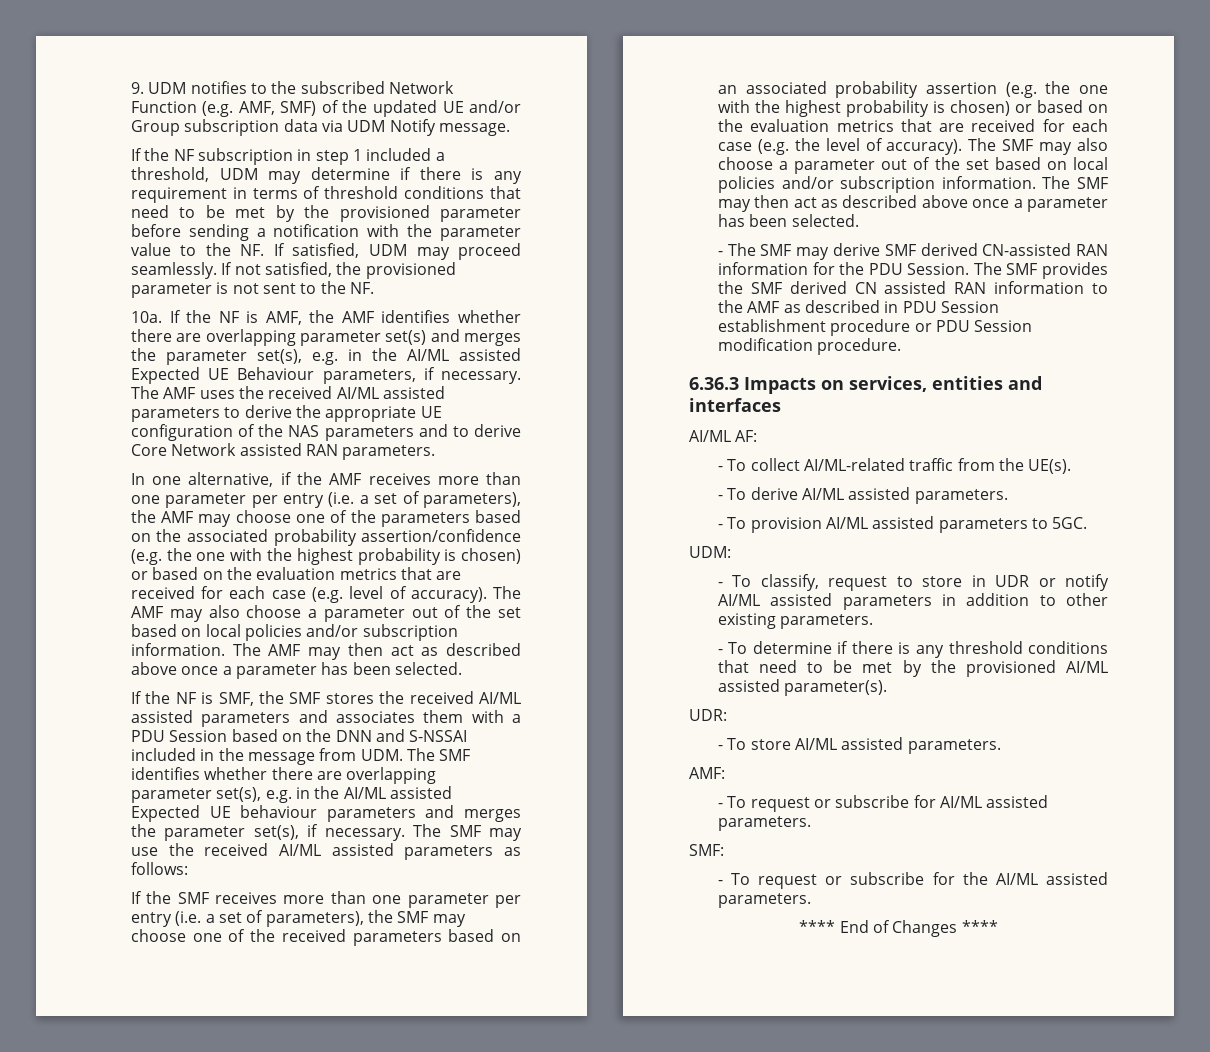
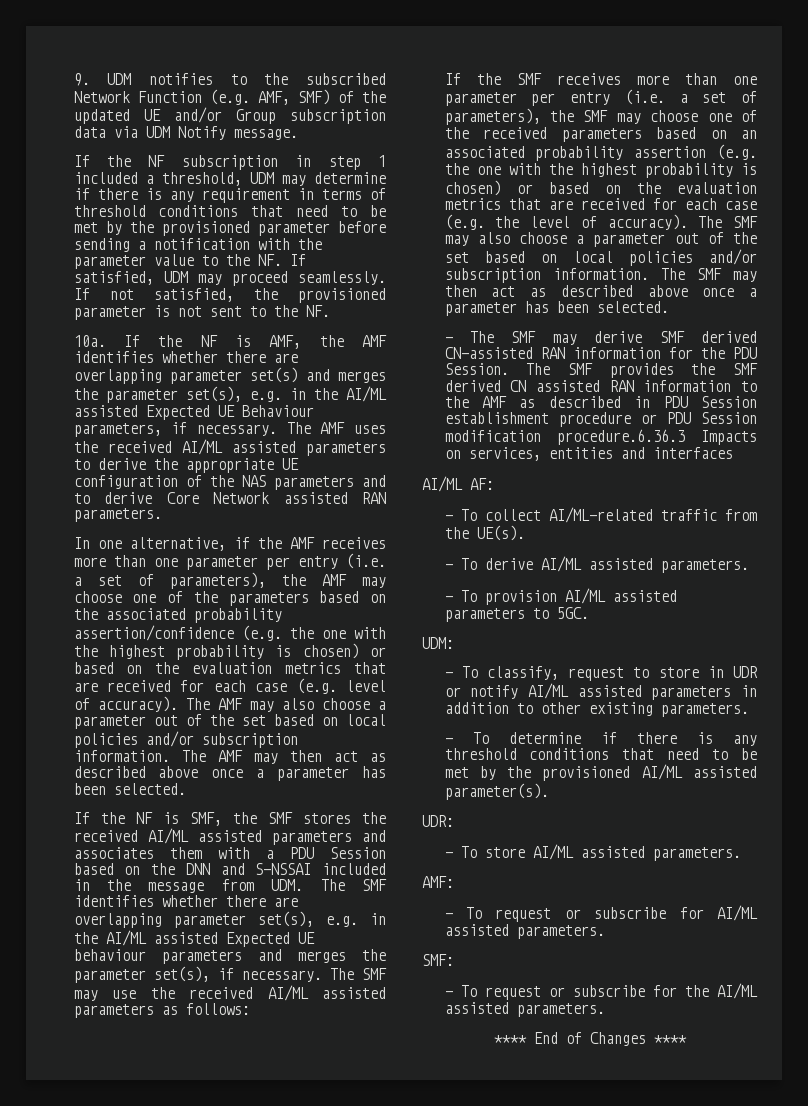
[817,338,902,355] [689,377,739,390] procedure. // 6.36.3 -> [556,429,685,445] procedure.6.36.3

